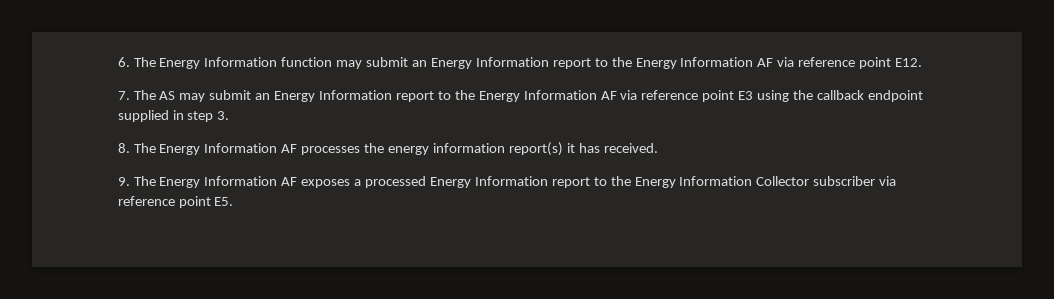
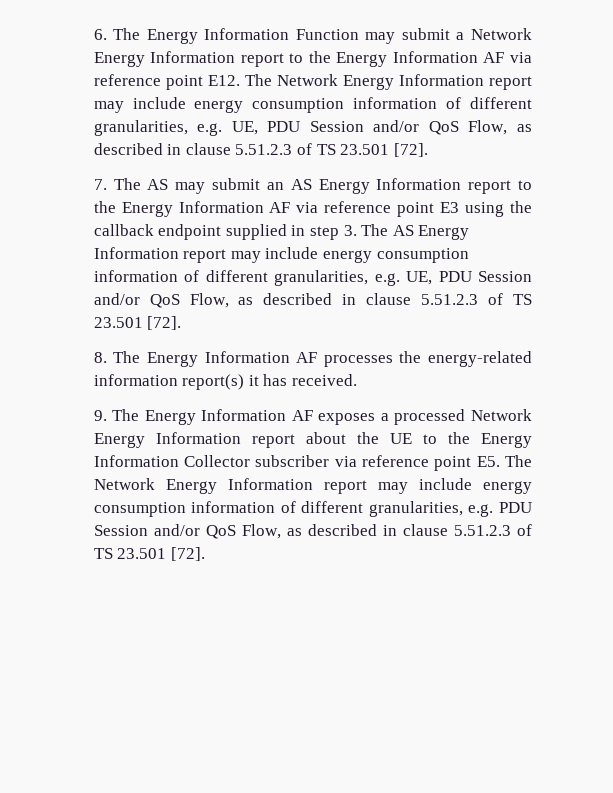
[281,57,428,69] function may submit an -> [295,28,532,44] Function may submit a Network
(923, 62) none -> [244,74,532,90] [93,97,532,113] [93,120,532,136] [93,143,428,157] The Network Energy Information report may include energy consumption information of different granularities, e.g. UE, PDU Session and/or QoS Flow, as described in clause 5.51.2.3 of TS 23.501 [72].
(271, 96) none -> [290,179,312,190] AS
(230, 115) none -> [361,224,470,240] [93,247,469,263] [93,270,532,286] [93,293,532,308] [93,316,182,330] The AS Energy Information report may include energy consumption information of different granularities, e.g. UE, PDU Session and/or QoS Flow, as described in clause 5.51.2.3 of TS 23.501 [72].
[388,146,430,155] energy -> [428,351,532,367] energy-related
[429,176,590,188] Energy Information report -> [470,409,532,421] [93,432,412,448] Network Energy Information report about the UE
(234, 201) none -> [505,455,532,467] [93,478,532,494] [93,501,532,517] [93,524,532,539] [93,547,205,561] The Network Energy Information report may include energy consumption information of different granularities, e.g. PDU Session and/or QoS Flow, as described in clause 5.51.2.3 of TS 23.501 [72].

